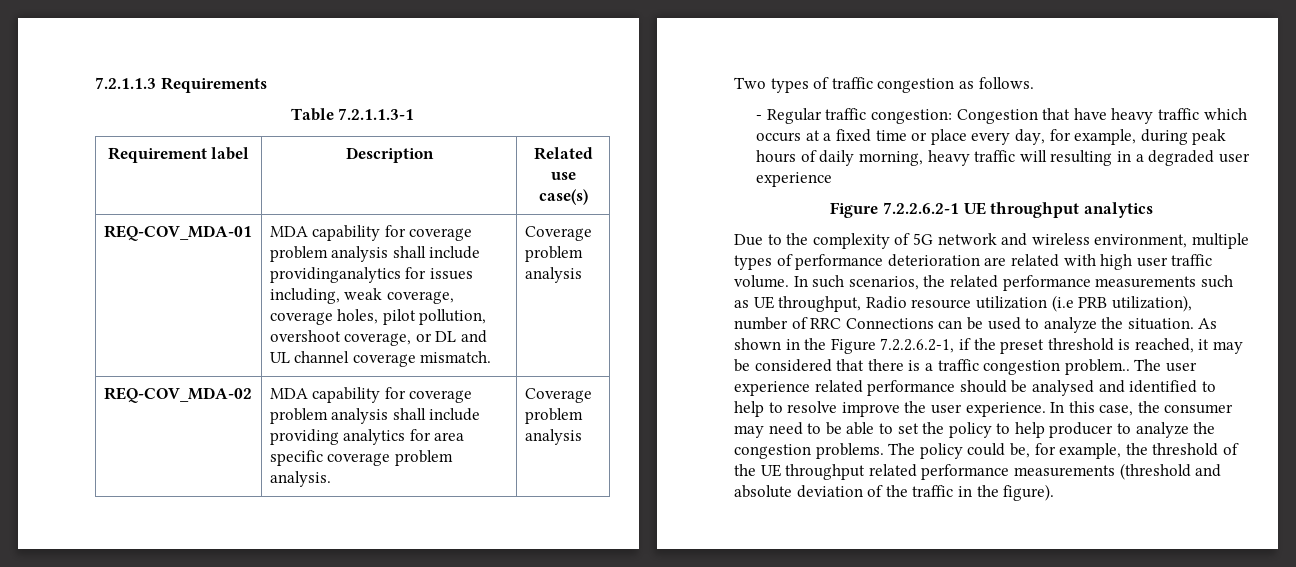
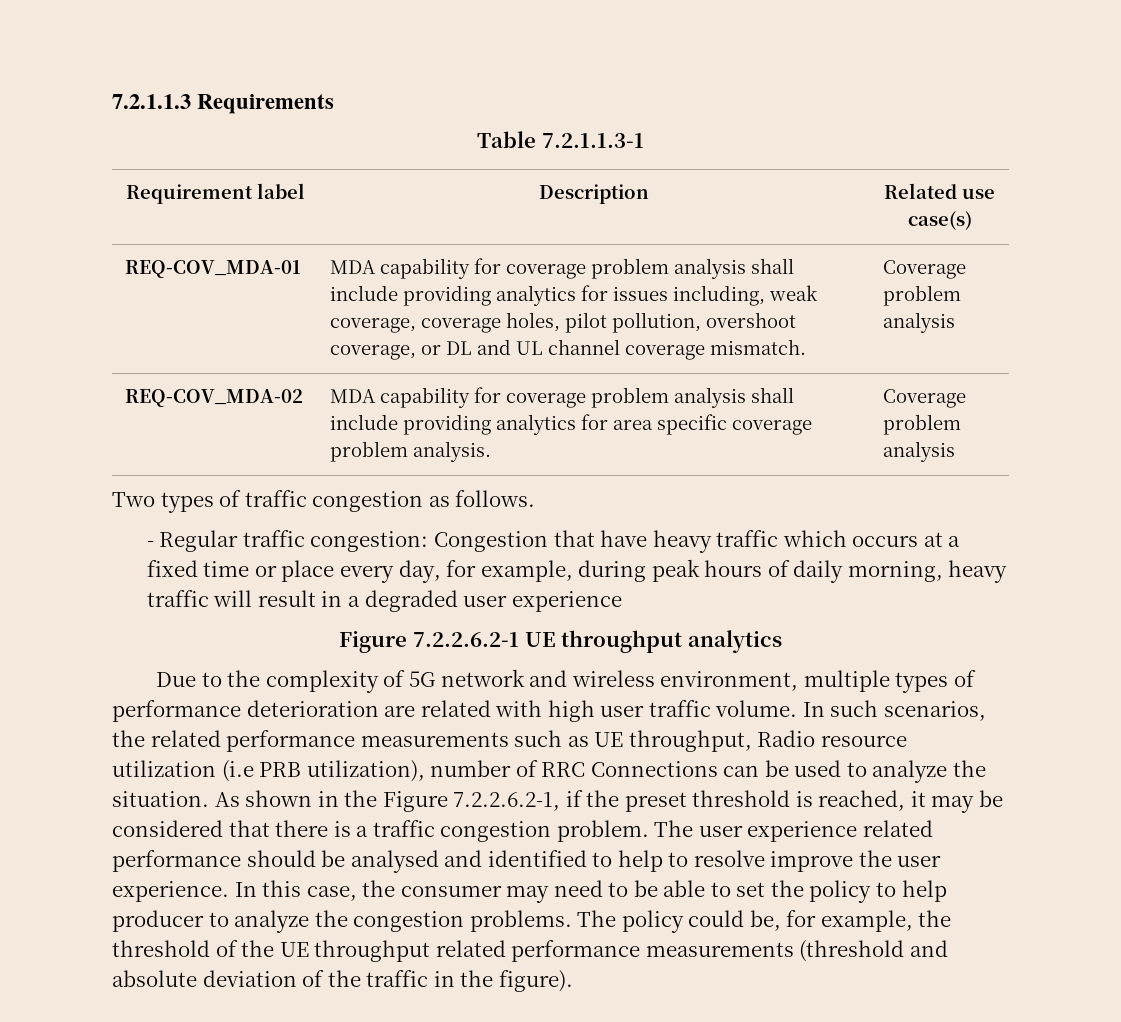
[269,267,401,283] providinganalytics -> [402,285,576,306] providing analytics
[1050,150,1113,166] resulting -> [257,590,316,607] result
[1064,359,1130,375] problem.. -> [556,820,649,842] problem.

